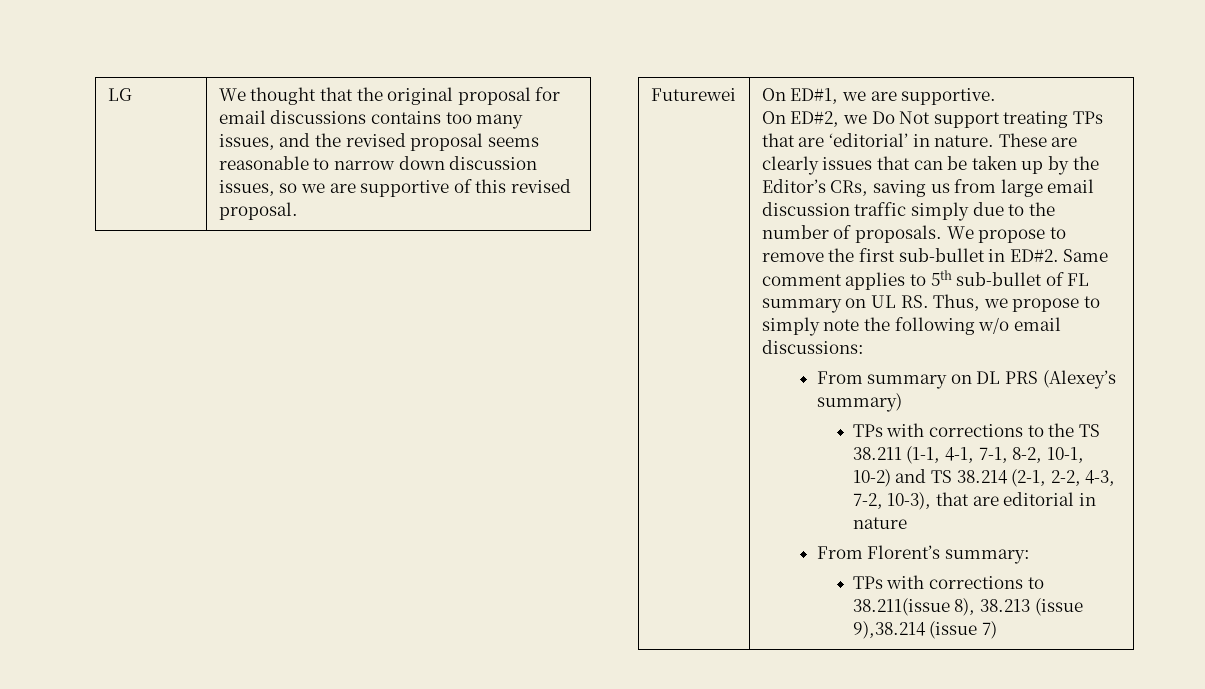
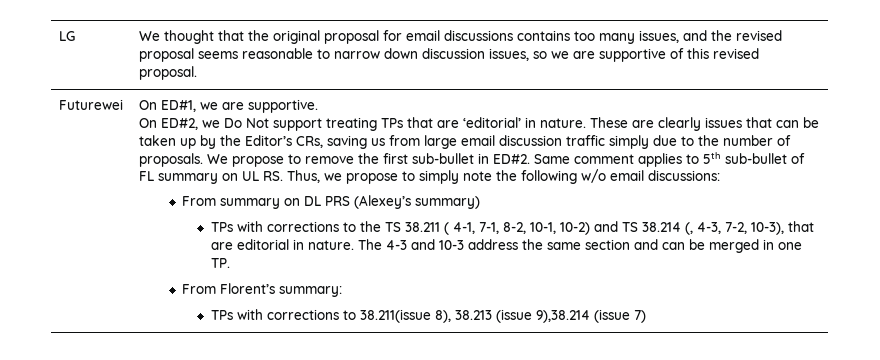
[906,446,941,464] (1-1, -> [443,222,449,235] (
[1011,469,1081,487] (2-1, 2-2, -> [684,222,693,235] (,
[852,517,907,529] nature -> [307,239,802,253] [210,258,230,268] nature. The 4-3 and 10-3 address the same section and can be merged in one TP.

